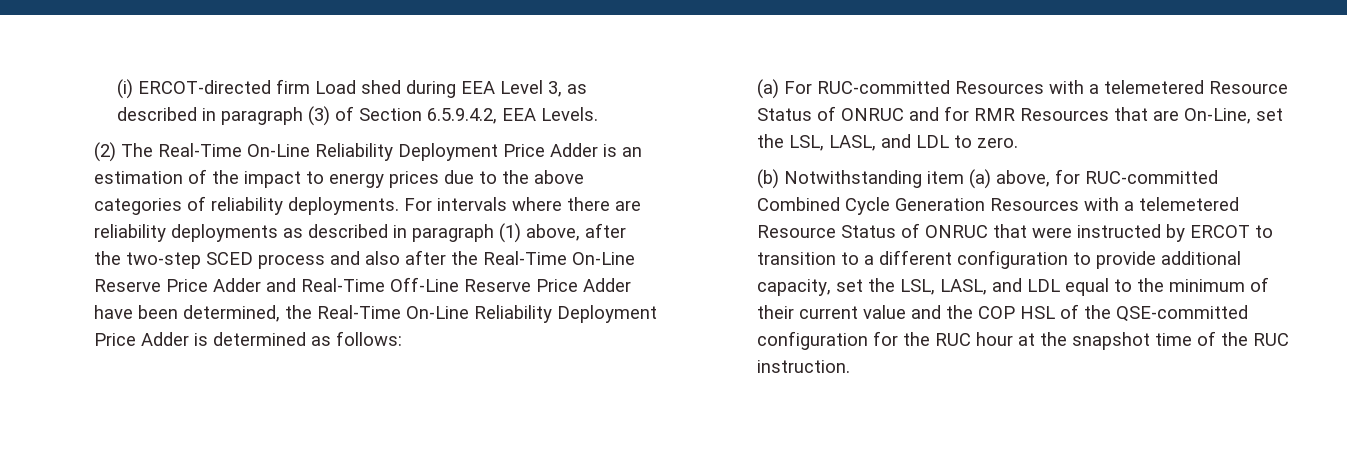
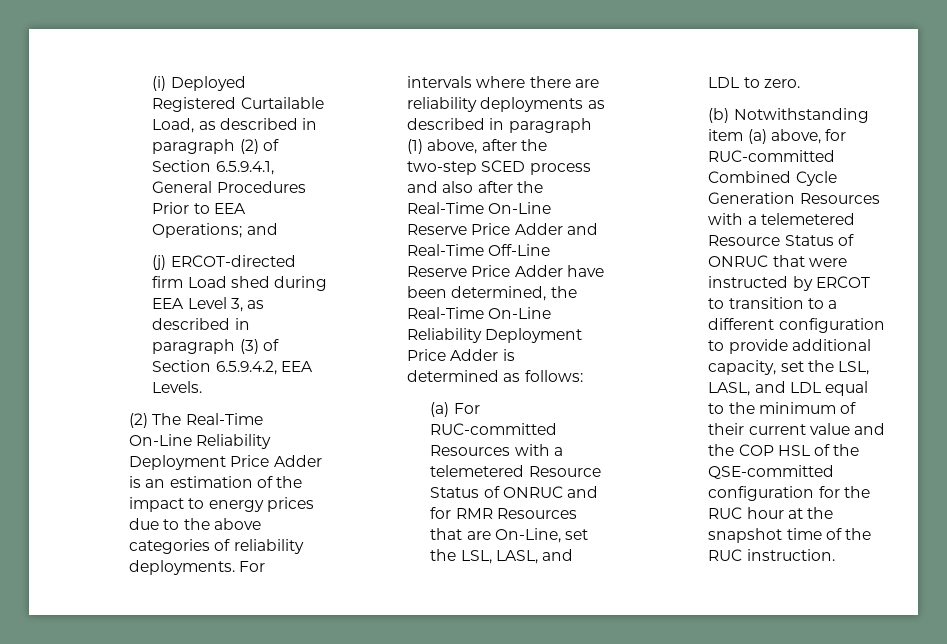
(134, 89) none -> [170,76,246,91] [152,97,324,112] [152,118,317,133] [152,139,279,154] [152,160,274,175] [152,181,306,193] [152,202,246,214] [152,223,278,238] [152,255,167,270] Deployed Registered Curtailable Load, as described in paragraph (2) of Section 6.5.9.4.1, General Procedures Prior to EEA Operations; and // (j)

